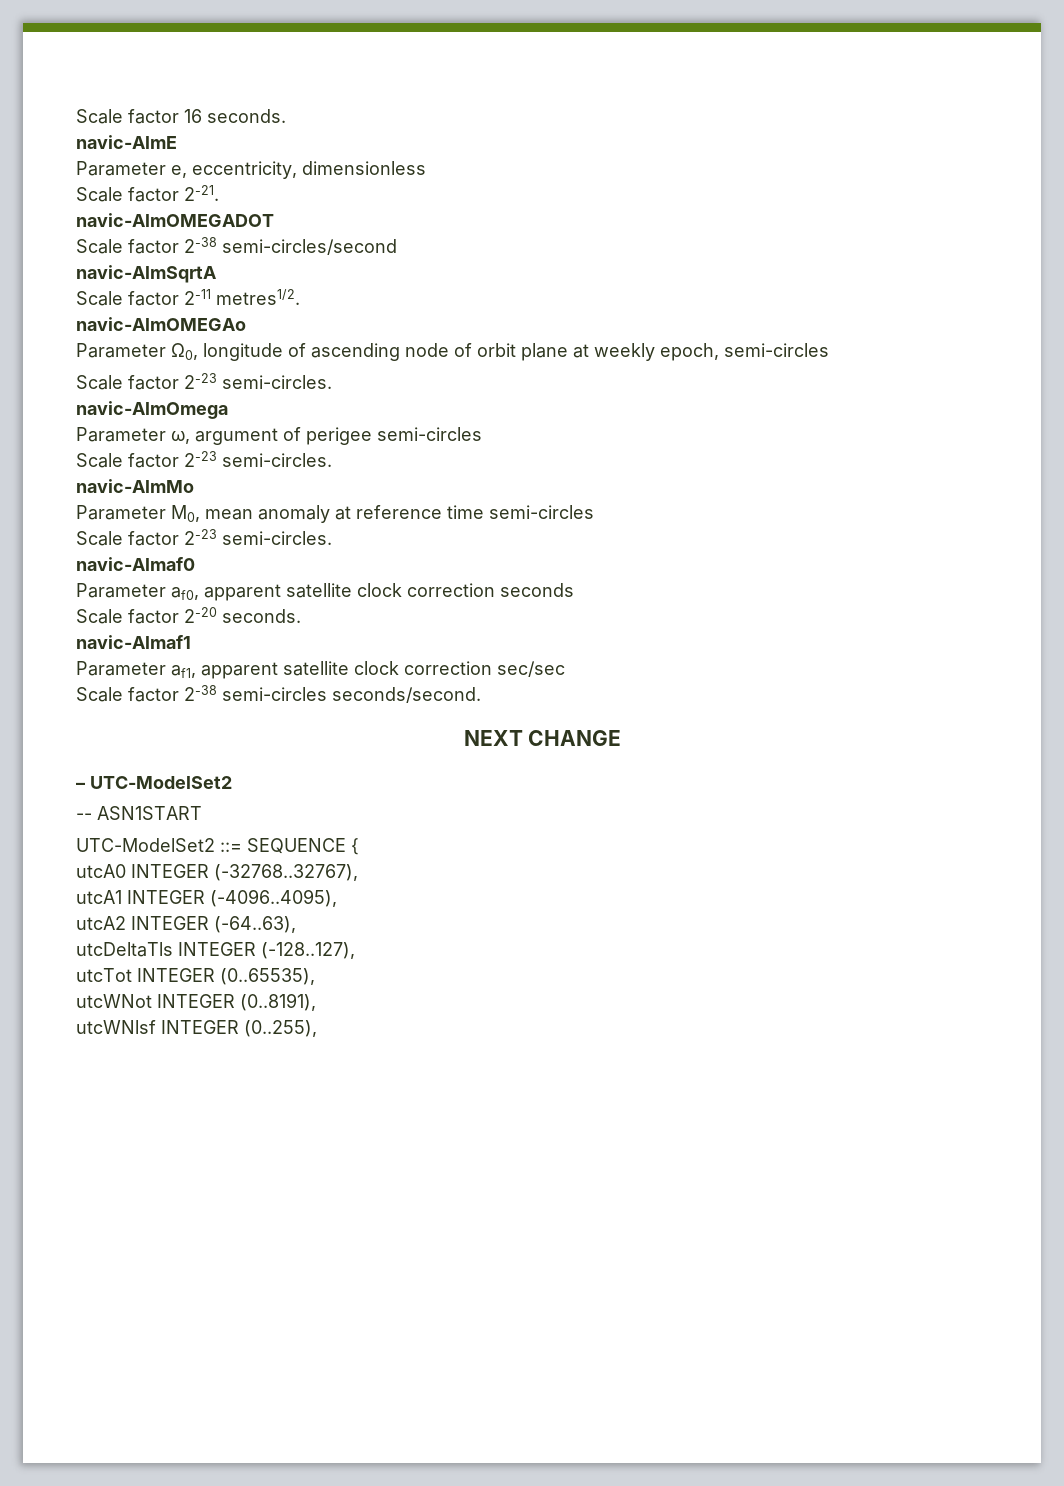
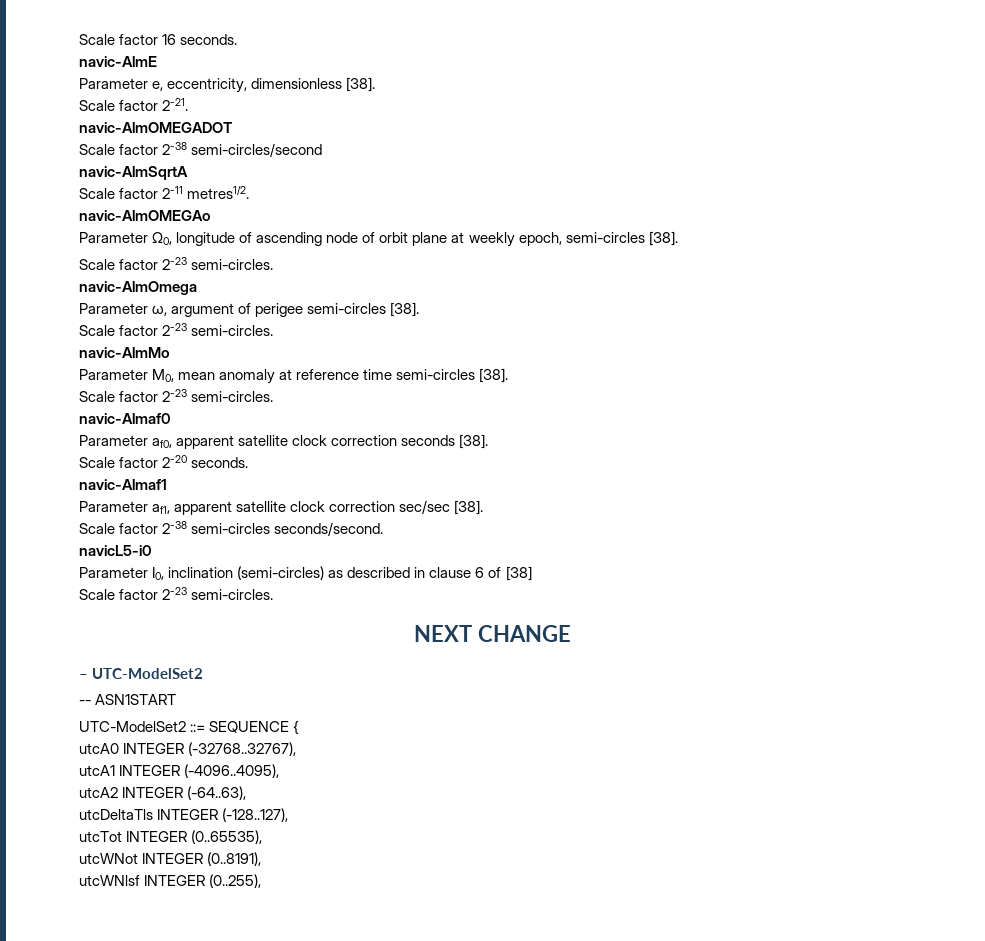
(426, 168) none -> [346,77,376,92] [38].
(829, 350) none -> [648,231,678,246] [38].
(482, 434) none -> [390,302,420,317] [38].
(594, 512) none -> [479,368,509,383] [38].
(574, 590) none -> [459,434,489,449] [38].
(565, 669) none -> [454,500,484,515] [38].
(481, 695) none -> [79,545,152,556] [79,566,532,581] [79,587,274,600] // navicL5-i0 // Parameter I0, inclination (semi-circles) as described in clause 6 of [38] // Scale factor 2-23 semi-circles.

